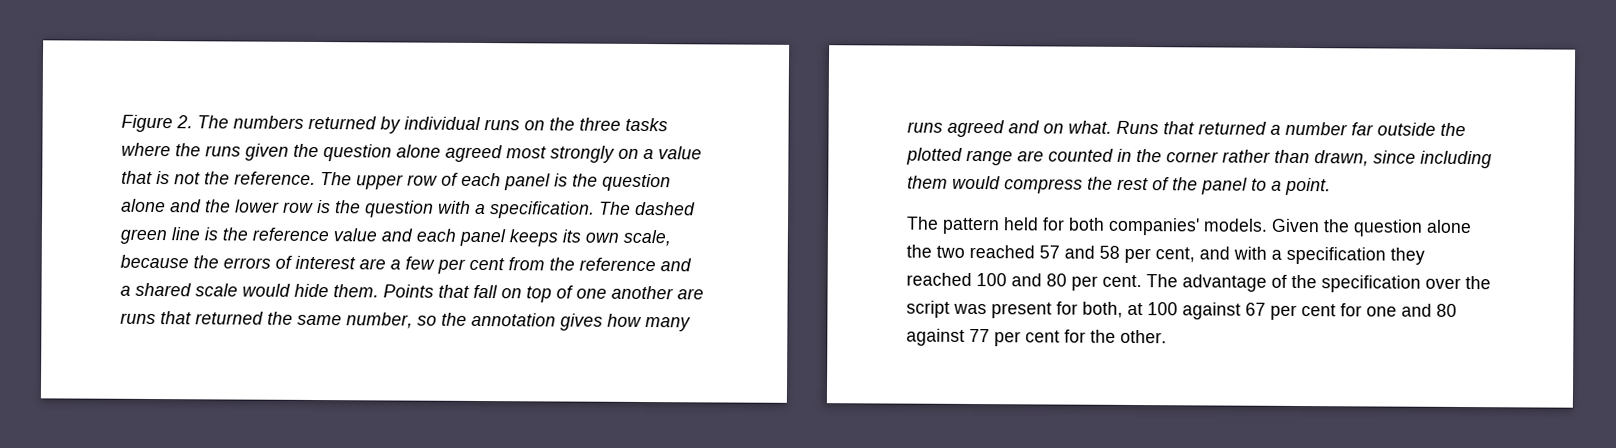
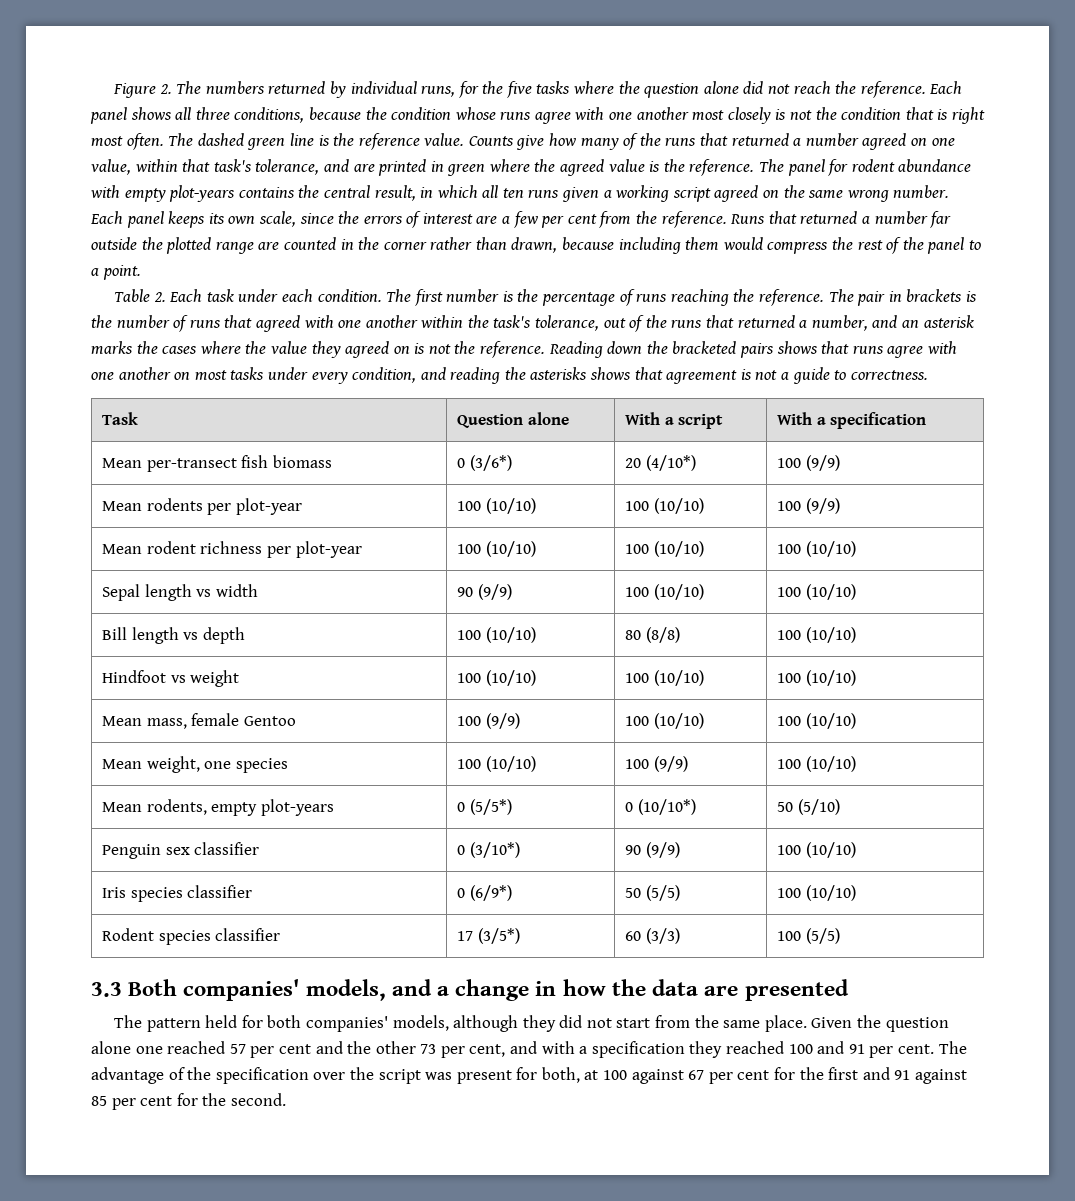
[484,117,668,132] [121,142,702,163] [121,170,671,192] [121,198,595,219] runs on the three tasks where the runs given the question alone agreed most strongly on a value that is not the reference. The upper row of each panel is the question alone and the lower row is the question with a specification. -> [421,81,963,98] [90,107,985,124] [91,133,164,150] runs, for the five tasks where the question alone did not reach the reference. Each panel shows all three conditions, because the condition whose runs agree with one another most closely is not the condition that is right most often.
[333,228,456,242] value and each -> [424,133,955,150] [91,159,972,176] [90,185,950,202] [90,211,123,224] value. Counts give how many of the runs that returned a number agreed on one value, within that task's tolerance, and are printed in green where the agreed value is the reference. The panel for rodent abundance with empty plot-years contains the central result, in which all ten runs given a working script agreed on the same wrong number. Each
[120,254,189,269] because -> [299,213,334,224] since
[579,257,692,272] [120,282,704,303] [120,311,691,332] [907,119,1112,138] reference and a shared scale would hide them. Points that fall on top of one another are runs that returned the same number, so the annotation gives how many runs agreed and on what. -> [661,211,727,228] reference.
[1373,150,1416,164] since -> [562,237,615,250] because
(1331, 186) none -> [113,289,977,306] [91,315,974,332] [91,341,957,358] [91,367,928,384] [102,412,139,425] [457,412,569,428] [625,412,724,429] [777,412,927,429] [102,455,333,472] [457,455,512,471] [625,455,696,471] [777,455,840,471] [102,498,303,515] [457,498,536,514] [625,498,704,514] [777,498,840,514] [102,541,362,558] [457,541,536,557] [625,541,704,557] [777,541,856,557] [102,584,259,601] [457,584,512,600] [625,584,704,600] [777,584,856,600] [102,627,246,644] [457,627,536,643] [625,627,680,643] [777,627,856,643] [102,670,240,687] [457,670,536,686] [625,670,704,686] [777,670,856,686] [102,713,297,729] [457,713,520,729] [625,713,704,729] [777,713,856,729] [102,756,289,773] [457,756,536,772] [625,756,688,772] [777,756,856,772] [102,799,335,816] [457,799,512,815] [625,799,696,815] [777,799,840,815] [102,842,260,859] [457,842,520,858] [625,842,680,858] [777,842,856,858] [102,885,253,902] [457,885,512,901] [625,885,680,901] [777,885,856,901] [102,928,281,945] [457,928,520,944] [625,928,680,944] [777,928,840,944] [91,979,849,1001] // Table 2. Each task under each condition. The first number is the percentage of runs reaching the reference. The pair in brackets is the number of runs that agreed with one another within the task's tolerance, out of the runs that returned a number, and an asterisk marks the cases where the value they agreed on is not the reference. Reading down the bracketed pairs shows that runs agree with one another on most tasks under every condition, and reading the asterisks shows that agreement is not a guide to correctness. // Task | Question alone | With a script | With a specification // Mean per-transect fish biomass | 0 (3/6*) | 20 (4/10*) | 100 (9/9) // Mean rodents per plot-year | 100 (10/10) | 100 (10/10) | 100 (9/9) // Mean rodent richness per plot-year | 100 (10/10) | 100 (10/10) | 100 (10/10) // Sepal length vs width | 90 (9/9) | 100 (10/10) | 100 (10/10) // Bill length vs depth | 100 (10/10) | 80 (8/8) | 100 (10/10) // Hindfoot vs weight | 100 (10/10) | 100 (10/10) | 100 (10/10) // Mean mass, female Gentoo | 100 (9/9) | 100 (10/10) | 100 (10/10) // Mean weight, one species | 100 (10/10) | 100 (9/9) | 100 (10/10) // Mean rodents, empty plot-years | 0 (5/5*) | 0 (10/10*) | 50 (5/10) // Penguin sex classifier | 0 (3/10*) | 90 (9/9) | 100 (10/10) // Iris species classifier | 0 (6/9*) | 50 (5/5) | 100 (10/10) // Rodent species classifier | 17 (3/5*) | 60 (3/3) | 100 (5/5) // 3.3 Both companies' models, and a change in how the data are presented
[1203,218,1472,237] [906,244,1120,259] models. Given the question alone the two reached 57 and 58 -> [392,1015,949,1032] [91,1041,437,1058] models, although they did not start from the same place. Given the question alone one reached 57 per cent and the other 73
[1046,273,1067,287] 80 -> [848,1044,865,1054] 91
[1366,303,1457,317] [906,328,1167,347] one and 80 against 77 per cent for the other. -> [799,1067,967,1084] [91,1093,286,1110] the first and 91 against 85 per cent for the second.

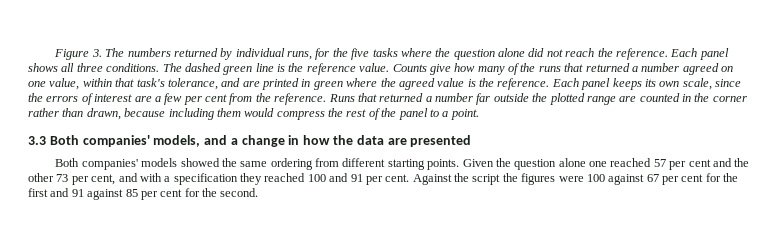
[159,84,172,94] 2. -> [91,49,102,57] 3.
[234,107,985,124] [91,133,164,150] conditions, because the condition whose runs agree with one another most closely is not the condition that is right most often. -> [106,63,160,72] conditions.
[759,159,972,176] [90,185,950,202] The panel for rodent abundance with empty plot-years contains the central result, in which all ten runs given a working script agreed on the same wrong number. -> (550, 84) none
[113,289,977,306] [91,315,974,332] [91,341,957,358] [91,367,928,384] [102,412,139,425] [457,412,569,428] [625,412,724,429] [777,412,927,429] [102,455,333,472] [457,455,512,471] [625,455,696,471] [777,455,840,471] [102,498,303,515] [457,498,536,514] [625,498,704,514] [777,498,840,514] [102,541,362,558] [457,541,536,557] [625,541,704,557] [777,541,856,557] [102,584,259,601] [457,584,512,600] [625,584,704,600] [777,584,856,600] [102,627,246,644] [457,627,536,643] [625,627,680,643] [777,627,856,643] [102,670,240,687] [457,670,536,686] [625,670,704,686] [777,670,856,686] [102,713,297,729] [457,713,520,729] [625,713,704,729] [777,713,856,729] [102,756,289,773] [457,756,536,772] [625,756,688,772] [777,756,856,772] [102,799,335,816] [457,799,512,815] [625,799,696,815] [777,799,840,815] [102,842,260,859] [457,842,520,858] [625,842,680,858] [777,842,856,858] [102,885,253,902] [457,885,512,901] [625,885,680,901] [777,885,856,901] [102,928,281,945] [457,928,520,944] [625,928,680,944] [777,928,840,944] // Table 2. Each task under each condition. The first number is the percentage of runs reaching the reference. The pair in brackets is the number of runs that agreed with one another within the task's tolerance, out of the runs that returned a number, and an asterisk marks the cases where the value they agreed on is not the reference. Reading down the bracketed pairs shows that runs agree with one another on most tasks under every condition, and reading the asterisks shows that agreement is not a guide to correctness. // Task | Question alone | With a script | With a specification // Mean per-transect fish biomass | 0 (3/6*) | 20 (4/10*) | 100 (9/9) // Mean rodents per plot-year | 100 (10/10) | 100 (10/10) | 100 (9/9) // Mean rodent richness per plot-year | 100 (10/10) | 100 (10/10) | 100 (10/10) // Sepal length vs width | 90 (9/9) | 100 (10/10) | 100 (10/10) // Bill length vs depth | 100 (10/10) | 80 (8/8) | 100 (10/10) // Hindfoot vs weight | 100 (10/10) | 100 (10/10) | 100 (10/10) // Mean mass, female Gentoo | 100 (9/9) | 100 (10/10) | 100 (10/10) // Mean weight, one species | 100 (10/10) | 100 (9/9) | 100 (10/10) // Mean rodents, empty plot-years | 0 (5/5*) | 0 (10/10*) | 50 (5/10) // Penguin sex classifier | 0 (3/10*) | 90 (9/9) | 100 (10/10) // Iris species classifier | 0 (6/9*) | 50 (5/5) | 100 (10/10) // Rodent species classifier | 17 (3/5*) | 60 (3/3) | 100 (5/5) -> (479, 114) none
[113,1015,807,1032] The pattern held for both companies' models, although they did not start from the same place. -> [55,158,460,170] Both companies' models showed the same ordering from different starting points.
[938,1041,967,1054] [91,1067,599,1084] The advantage of the specification over the script was present for both, at -> [412,173,584,185] Against the script the figures were

